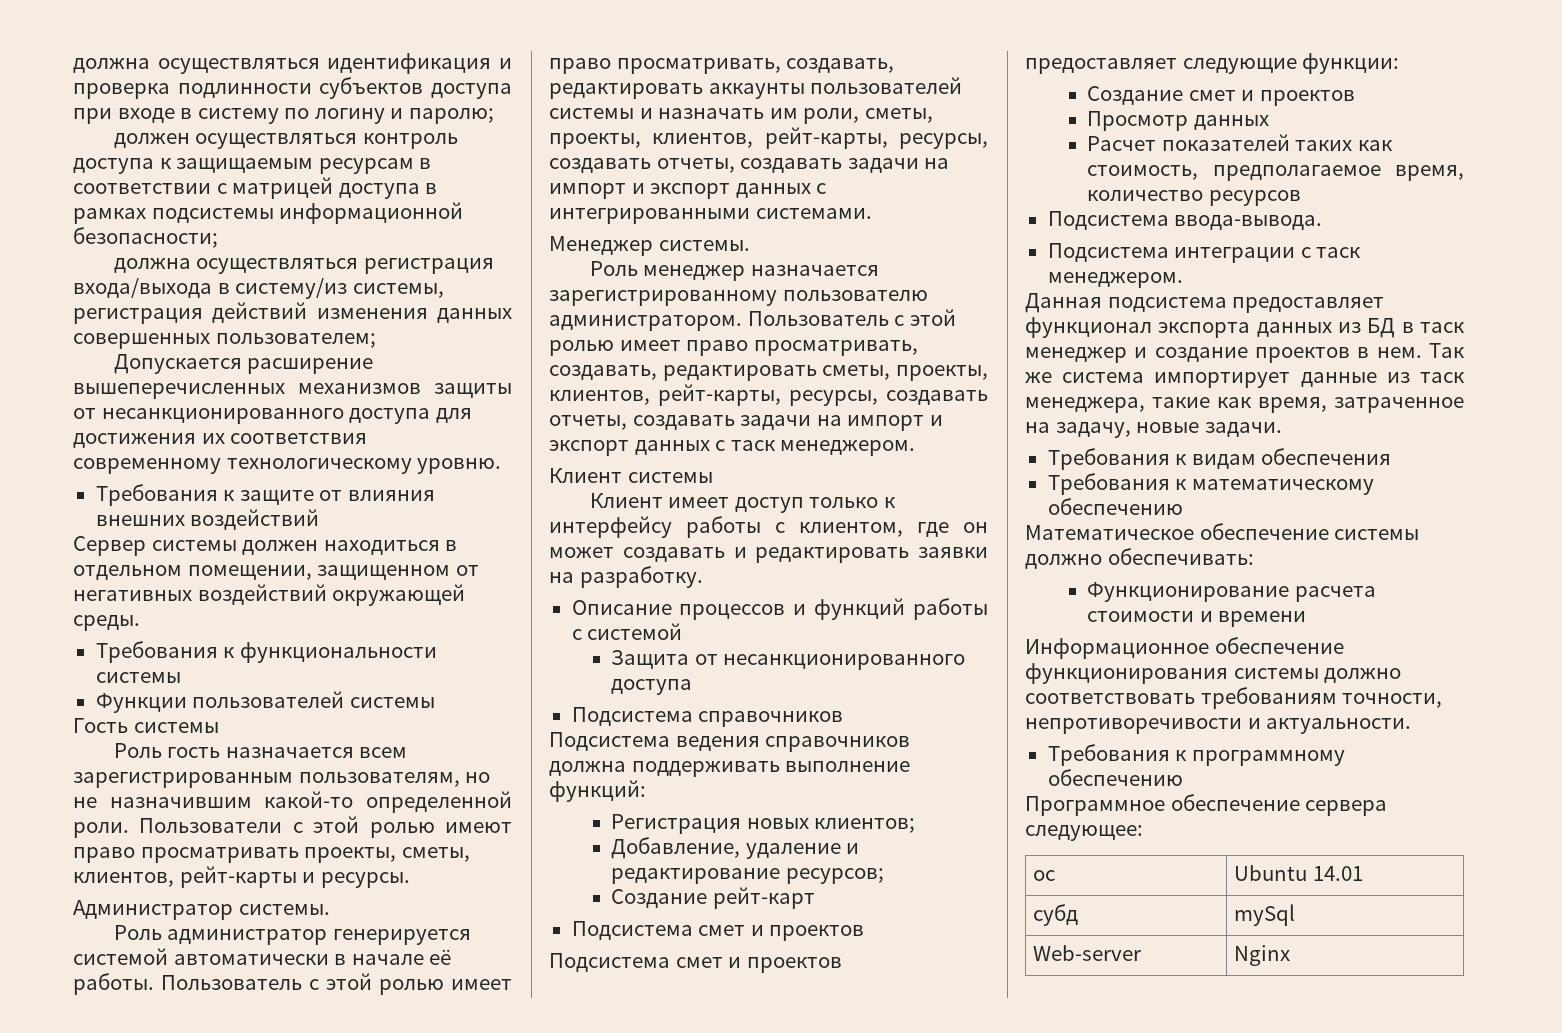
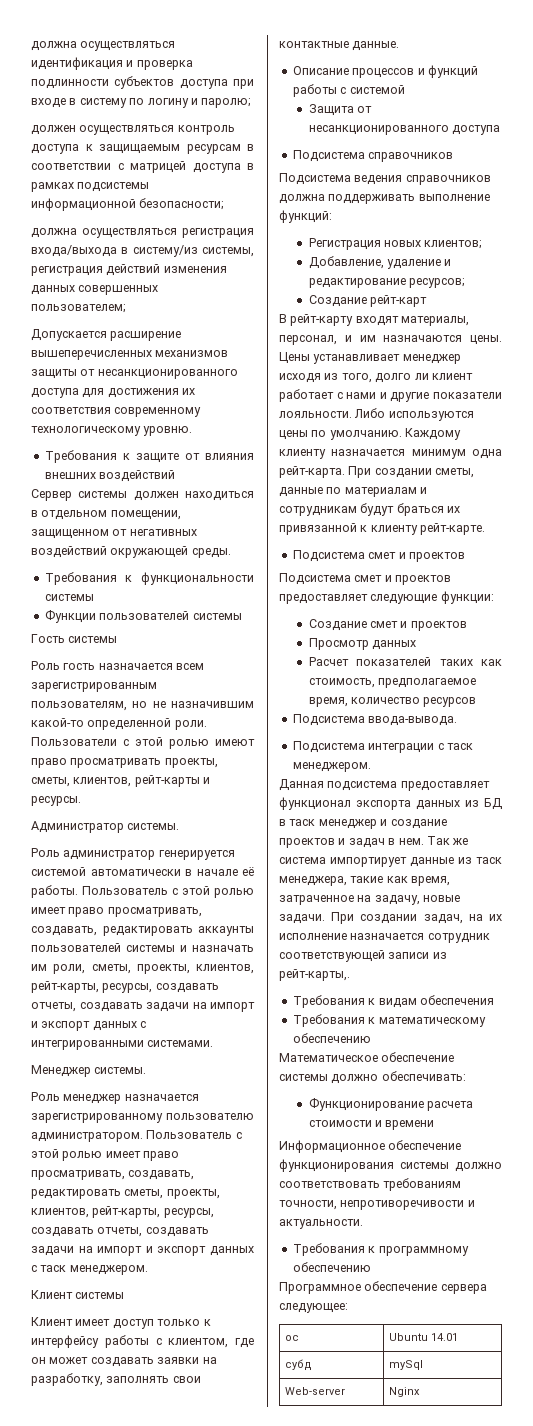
[733,547,988,563] [549,566,703,588] и редактировать заявки на разработку. -> [157,1357,217,1364] [31,1373,201,1386] [279,41,400,51] заявки на разработку, заполнять свои контактные данные.
(815, 898) none -> [279,314,470,326] [279,335,502,345] [279,352,461,364] [279,373,473,383] [279,389,502,402] [279,408,474,421] [279,428,462,440] [279,449,502,459] [279,466,475,478] [279,487,428,497] [279,503,461,516] [279,523,486,535] // В рейт-карту входят материалы, персонал, и им назначаются цены. Цены устанавливает менеджер исходя из того, долго ли клиент работает с нами и другие показатели лояльности. Либо используются цены по умолчанию. Каждому клиенту назначается минимум одна рейт-карта. При создании сметы, данные по материалам и сотрудникам будут браться их привязанной к клиенту рейт-карте.
(1350, 355) none -> [338,838,385,848] и задач
(1282, 429) none -> [331,912,502,924] [279,933,490,943] [279,950,447,962] [279,969,350,981] При создании задач, на их исполнение назначается сотрудник соответствующей записи из рейт-карты,.

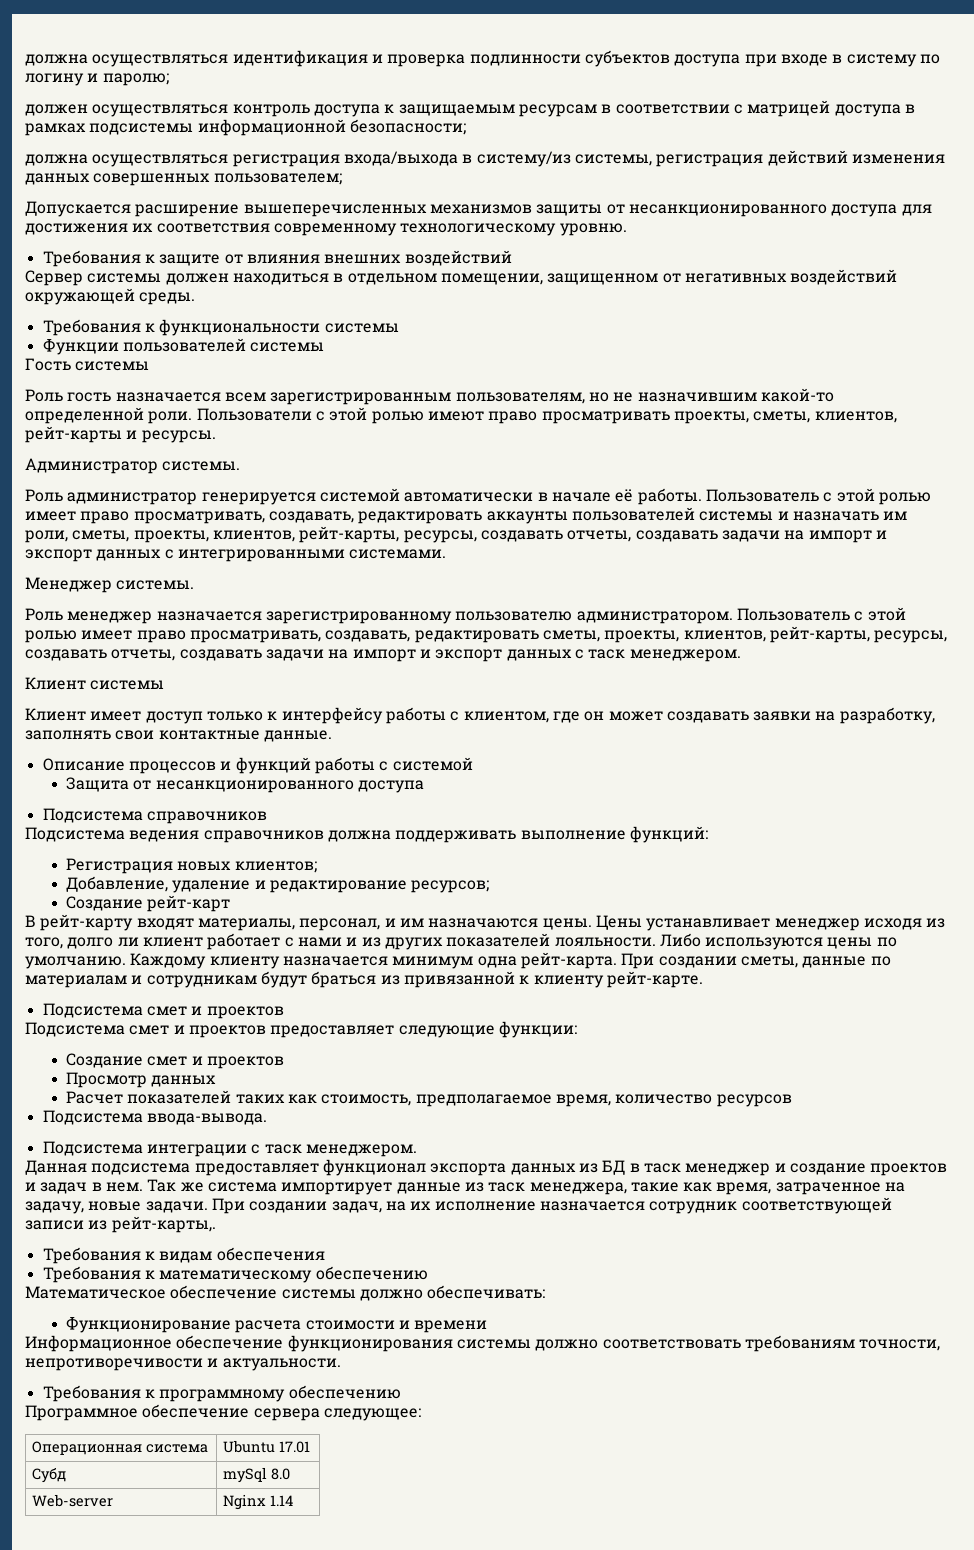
[390,392,502,402] другие показатели -> [361,933,551,950] из других показателей
[447,506,461,513] их -> [380,975,400,985] из
[285,1335,300,1341] ос -> [31,1441,208,1455] Операционная система
[431,1333,459,1341] [285,1359,313,1371] 14.01 // субд -> [278,1441,310,1453] [31,1468,66,1483] 17.01 // Субд
(424, 1365) none -> [270,1468,290,1480] 8.0
(421, 1392) none -> [269,1495,293,1506] 1.14

